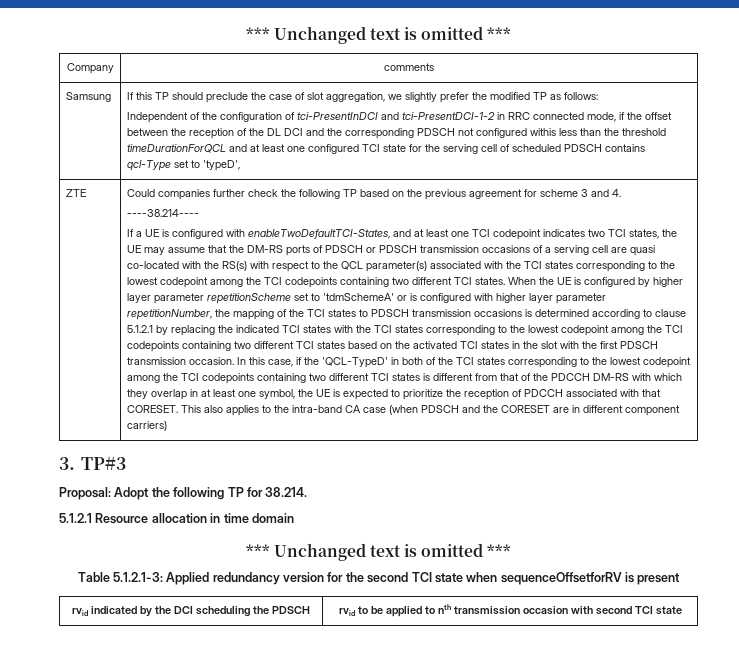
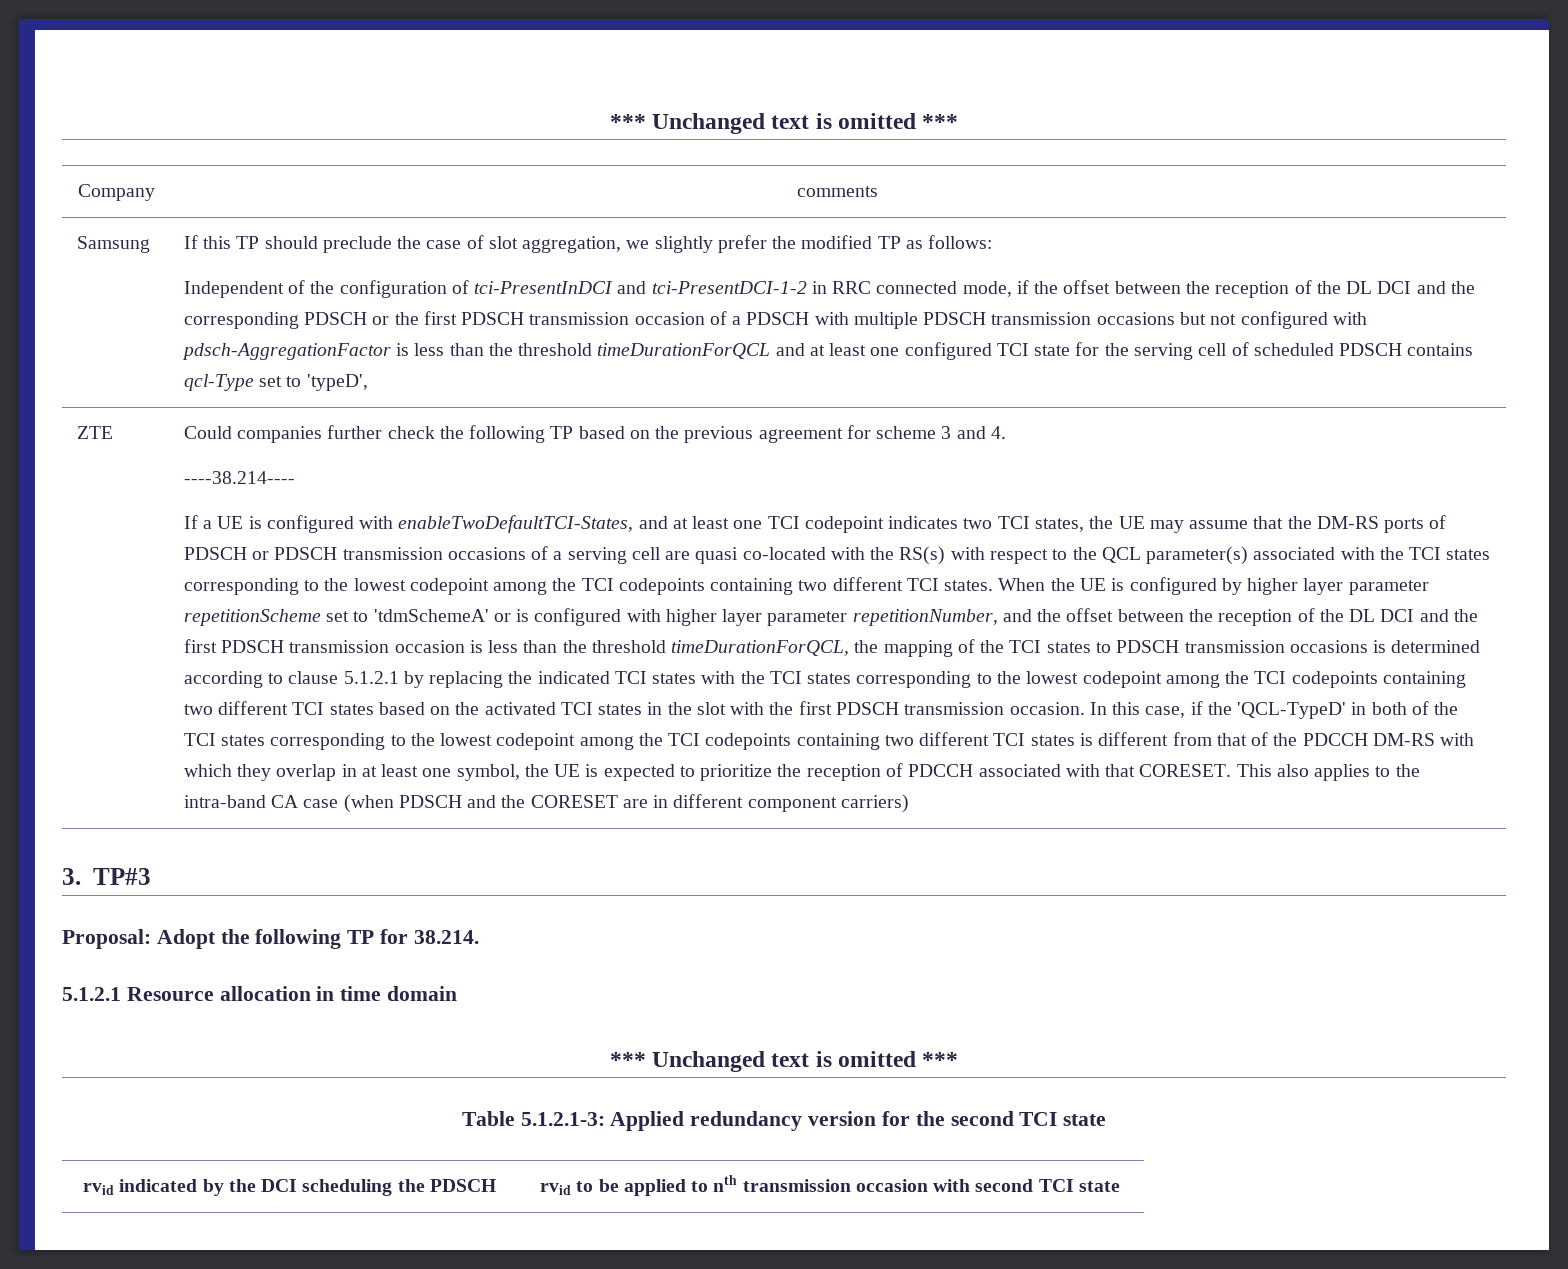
[457,128,556,138] not configured withis -> [372,311,1367,329] [181,343,410,360] or the first PDSCH transmission occasion of a PDSCH with multiple PDSCH transmission occasions but not configured with pdsch-AggregationFactor is
(212, 314) none -> [1002,608,1478,626] [183,639,850,656] and the offset between the reception of the DL DCI and the first PDSCH transmission occasion is less than the threshold timeDurationForQCL,
[466,572,681,585] when sequenceOffsetforRV is present -> (1107, 1120) none

